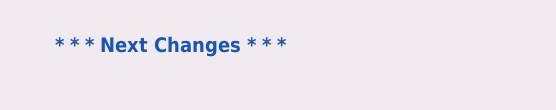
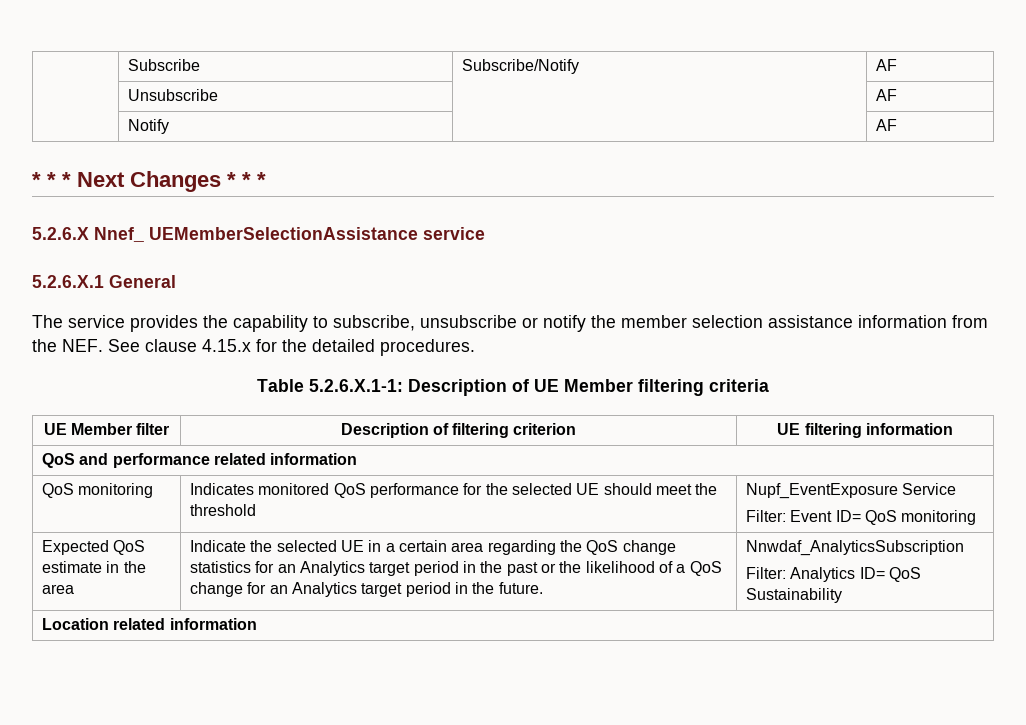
(55, 44) none -> [128,59,201,71] [462,59,580,74] [876,59,898,71] [128,89,219,101] [876,89,898,101] [128,119,170,134] [876,119,898,131] | Subscribe | Subscribe/Notify | AF // | Unsubscribe | | AF // | Notify | | AF //
(287, 44) none -> [32,227,485,242] [32,275,176,288] [32,315,988,332] [32,339,475,356] [257,379,769,396] [43,423,170,435] [340,423,577,438] [777,423,953,438] [42,453,358,468] [42,483,154,498] [190,483,718,498] [190,504,257,516] [746,483,957,499] [746,510,977,525] [42,540,146,555] [42,561,146,573] [42,584,75,594] [190,540,676,555] [190,561,722,576] [190,582,543,597] [746,540,965,556] [746,567,922,582] [746,588,843,603] [42,618,257,630] // 5.2.6.X Nnef_ UEMemberSelectionAssistance service // 5.2.6.X.1 General // The service provides the capability to subscribe, unsubscribe or notify the member selection assistance information from the NEF. See clause 4.15.x for the detailed procedures. // Table 5.2.6.X.1-1: Description of UE Member filtering criteria // UE Member filter | Description of filtering criterion | UE filtering information // QoS and performance related information // QoS monitoring | Indicates monitored QoS performance for the selected UE should meet the threshold | Nupf_EventExposure Service // Filter: Event ID= QoS monitoring // Expected QoS estimate in the area | Indicate the selected UE in a certain area regarding the QoS change statistics for an Analytics target period in the past or the likelihood of a QoS change for an Analytics target period in the future. | Nnwdaf_AnalyticsSubscription // Filter: Analytics ID= QoS Sustainability // Location related information

